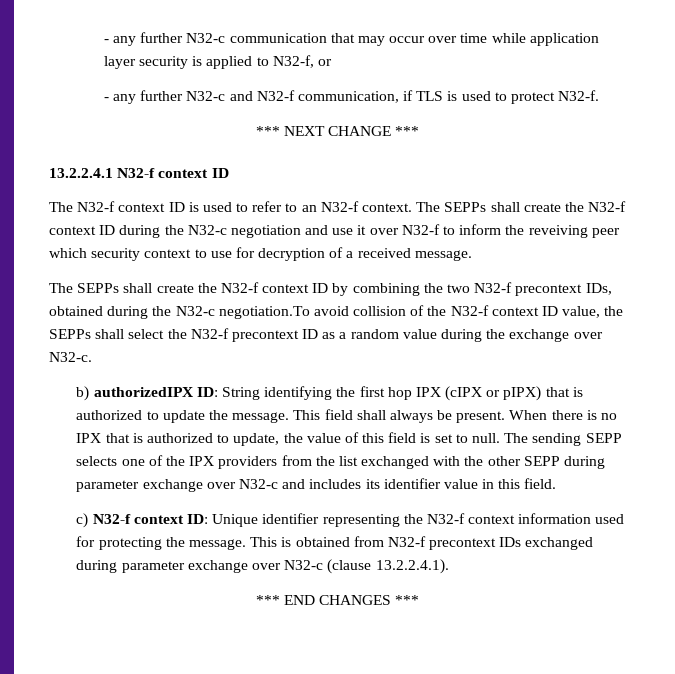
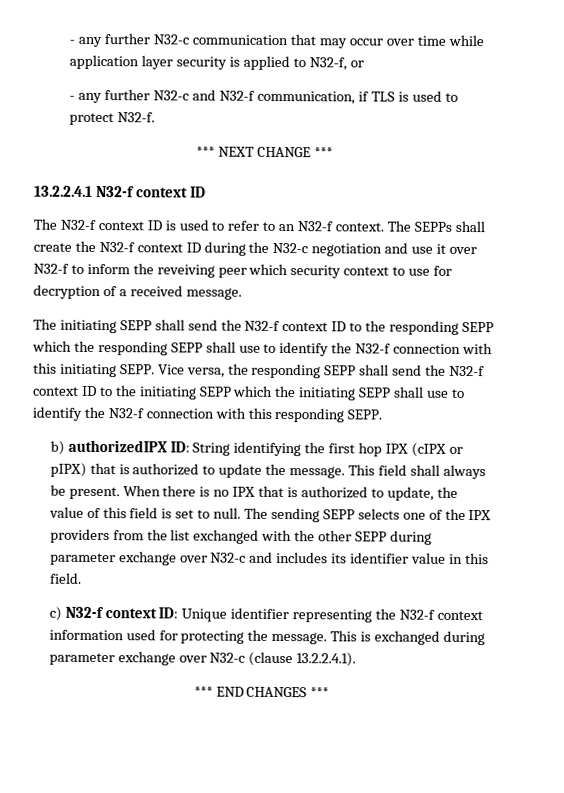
[77,282,612,296] [49,305,624,319] [49,328,603,342] [49,352,92,362] SEPPs shall create the N32-f context ID by combining the two N32-f precontext IDs, obtained during the N32-c negotiation.To avoid collision of the N32-f context ID value, the SEPPs shall select the N32-f precontext ID as a random value during the exchange over N32-c. -> [59,319,494,335] [32,340,494,357] [33,362,486,379] [33,385,465,401] [32,406,383,423] initiating SEPP shall send the N32-f context ID to the responding SEPP which the responding SEPP shall use to identify the N32-f connection with this initiating SEPP. Vice versa, the responding SEPP shall send the N32-f context ID to the initiating SEPP which the initiating SEPP shall use to identify the N32-f connection with this responding SEPP.
[295,536,522,550] obtained from N32-f precontext IDs -> (372, 636) none

